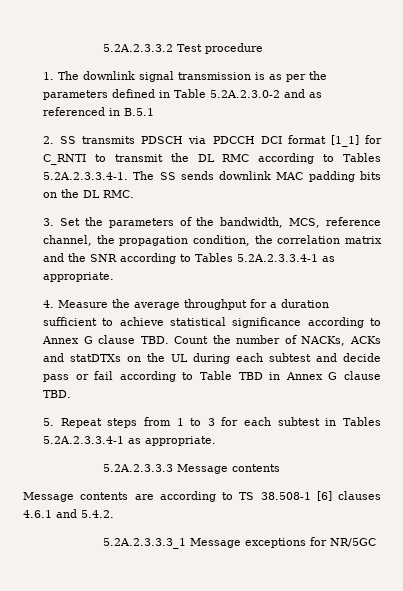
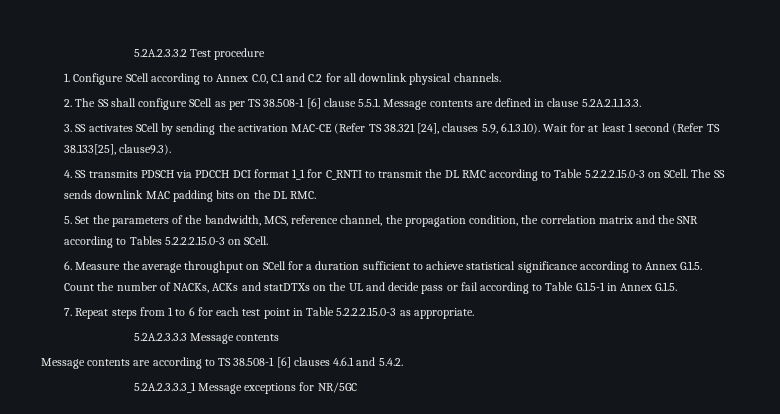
[58,71,328,82] [43,89,323,100] [43,107,155,116] [43,136,55,144] The downlink signal transmission is as per the parameters defined in Table 5.2A.2.3.0-2 and as referenced in B.5.1 // 2. -> [73,73,501,85] [64,98,641,110] [64,123,720,135] [64,144,172,155] [64,170,73,178] Configure SCell according to Annex C.0, C.1 and C.2 for all downlink physical channels. // 2. The SS shall configure SCell as per TS 38.508-1 [6] clause 5.5.1. Message contents are defined in clause 5.2A.2.1.1.3.3. // 3. SS activates SCell by sending the activation MAC-CE (Refer TS 38.321 [24], clauses 5.9, 6.1.3.10). Wait for at least 1 second (Refer TS 38.133[25], clause9.3). // 4.
[330,135,359,147] [1_1] -> [292,169,306,180] 1_1
[343,153,381,162] [43,172,129,180] Tables 5.2A.2.3.3.4-1. -> [554,169,689,178] Table 5.2.2.2.15.0-3 on SCell.
[43,218,55,226] 3. -> [64,216,73,224] 5.
[237,254,336,262] [43,272,115,282] [43,300,55,308] 5.2A.2.3.3.4-1 as appropriate. // 4. -> [164,236,269,245] [64,261,73,270] 5.2.2.2.15.0-3 on SCell. // 6.
(248, 304) none -> [246,261,286,270] on SCell
[83,335,169,344] G clause TBD. -> [680,261,703,270] G.1.5.
[193,353,312,364] during each subtest -> (363, 287) none
[238,372,263,380] TBD -> [575,282,605,291] G.1.5-1
[328,371,381,380] [43,390,72,398] [43,418,55,426] G clause TBD. // 5. -> [655,282,678,291] [64,308,73,316] G.1.5. // 7.
[207,418,215,426] 3 -> [188,307,195,316] 6
[277,417,381,426] [43,436,125,444] subtest in Tables 5.2A.2.3.3.4-1 -> [242,307,397,319] test point in Table 5.2.2.2.15.0-3

